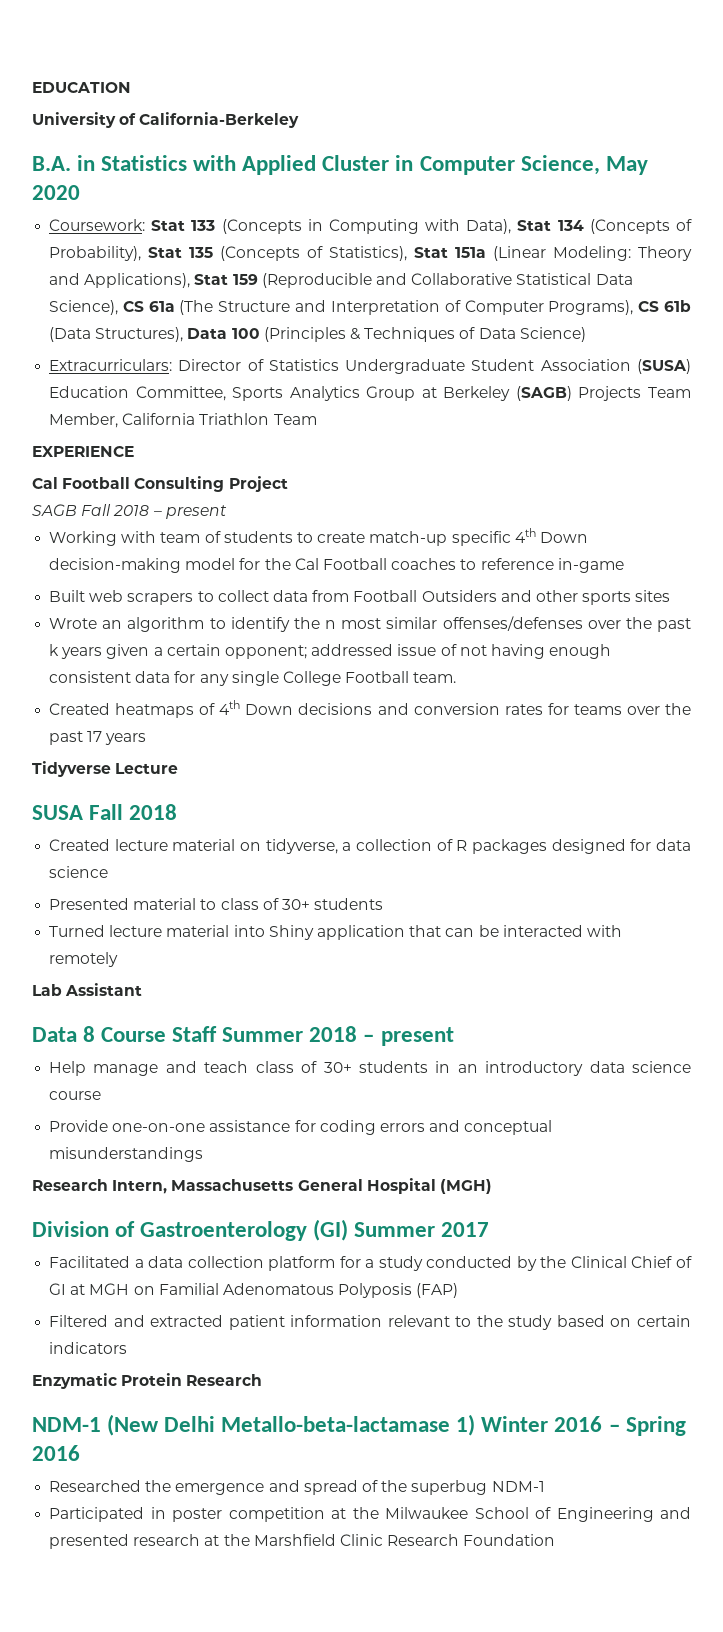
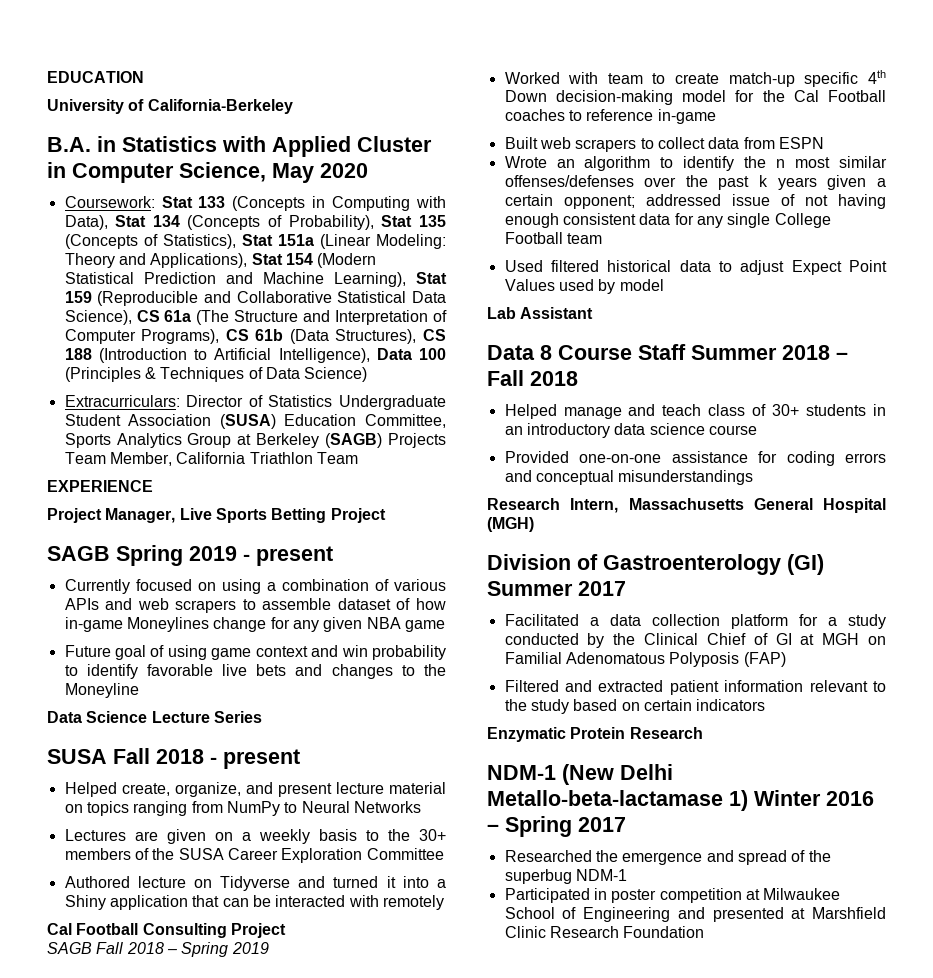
(229, 279) none -> [285,253,377,268] [64,272,447,287] 154 (Modern Statistical Prediction and Machine Learning), Stat
(184, 334) none -> [423,329,446,341] [64,348,370,363] CS 188 (Introduction to Artificial Intelligence),
(134, 451) none -> [47,508,386,523] [47,545,333,566] [64,579,446,594] [64,598,447,613] [64,617,445,632] [64,645,447,660] [64,664,447,679] [64,683,139,698] [47,711,262,723] [47,748,300,769] [64,782,446,797] [64,801,421,816] [64,829,446,844] [64,848,444,863] [64,876,447,891] [64,895,444,910] // Project Manager, Live Sports Betting Project // SAGB Spring 2019 - present // Currently focused on using a combination of various APIs and web scrapers to assemble dataset of how in-game Moneylines change for any given NBA game // Future goal of using game context and win probability to identify favorable live bets and changes to the Moneyline // Data Science Lecture Series // SUSA Fall 2018 - present // Helped create, organize, and present lecture material on topics ranging from NumPy to Neural Networks // Lectures are given on a weekly basis to the 30+ members of the SUSA Career Exploration Committee // Authored lecture on Tidyverse and turned it into a Shiny application that can be interacted with remotely
[165,505,227,519] [49,531,293,546] present // Working with team of students -> [181,942,269,957] [504,72,643,84] Spring 2019 // Worked with team
[353,590,671,605] Football Outsiders and other sports sites -> [778,137,824,149] ESPN
[413,672,457,683] [49,700,691,718] [49,731,147,745] [32,761,179,777] [32,804,178,820] [49,839,692,854] [49,866,109,878] [49,898,384,910] [49,925,622,940] [49,952,119,967] team. // Created heatmaps of 4th Down decisions and conversion rates for teams over the past 17 years // Tidyverse Lecture // SUSA Fall 2018 // Created lecture material on tidyverse, a collection of R packages designed for data science // Presented material to class of 30+ students // Turned lecture material into Shiny application that can be interacted with remotely -> [566,233,602,244] [504,260,887,275] [504,279,664,294] team // Used filtered historical data to adjust Expect Point Values used by model
[380,1027,454,1046] [49,1061,87,1076] present // Help -> [487,370,578,386] [504,404,557,419] Fall 2018 // Helped
[49,1120,109,1132] Provide -> [504,451,569,463] Provided
[32,1445,80,1461] 2016 -> [578,817,626,832] 2017
[352,1507,379,1519] the -> (760, 894) none
[133,1534,250,1546] research at the -> [791,908,806,919] at

